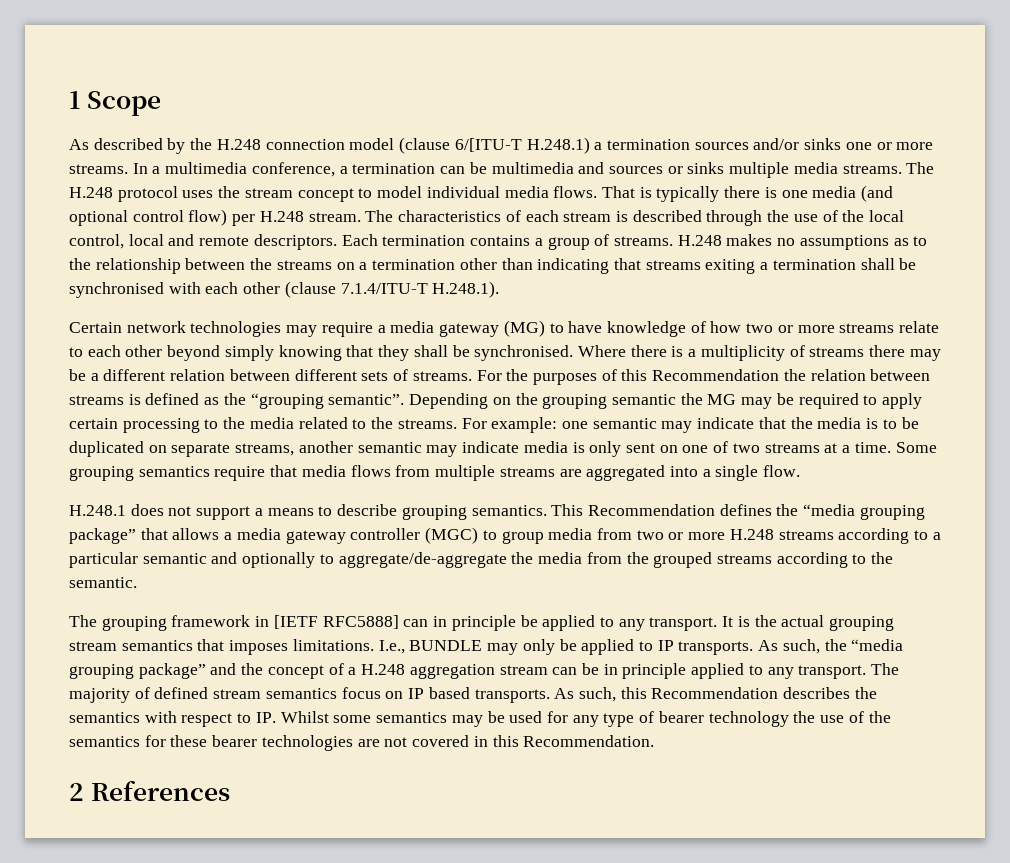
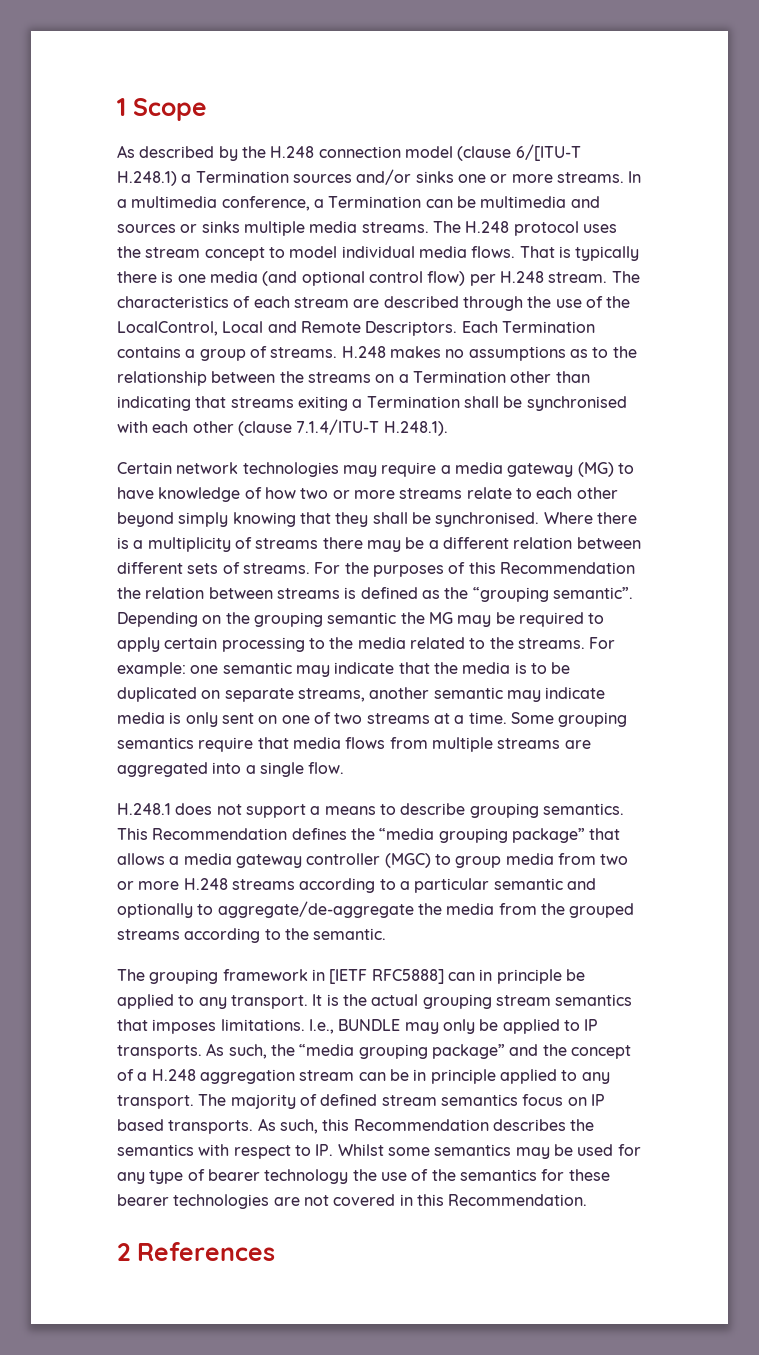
[606,139,690,150] termination -> [195,171,289,183] Termination
[352,163,436,174] termination -> [328,196,422,208] Termination
[615,211,628,222] is -> [353,299,380,308] are
[869,210,905,222] [69,234,466,250] local control, local and remote descriptors. Each termination -> [117,321,595,336] LocalControl, Local and Remote Descriptors. Each Termination
[372,259,456,270] termination -> [412,371,506,383] Termination
[772,259,856,270] termination -> [366,396,460,408] Termination

